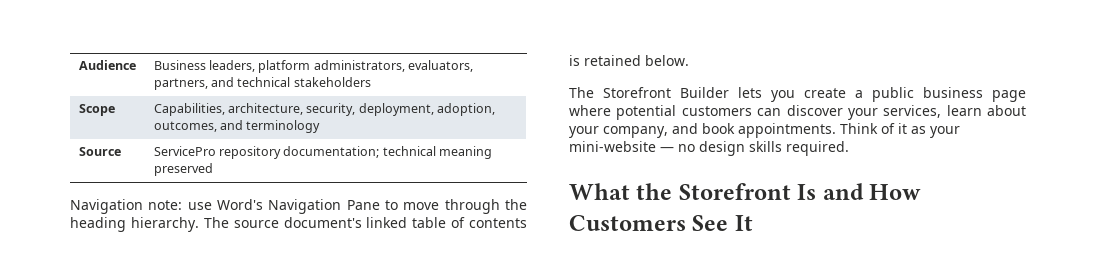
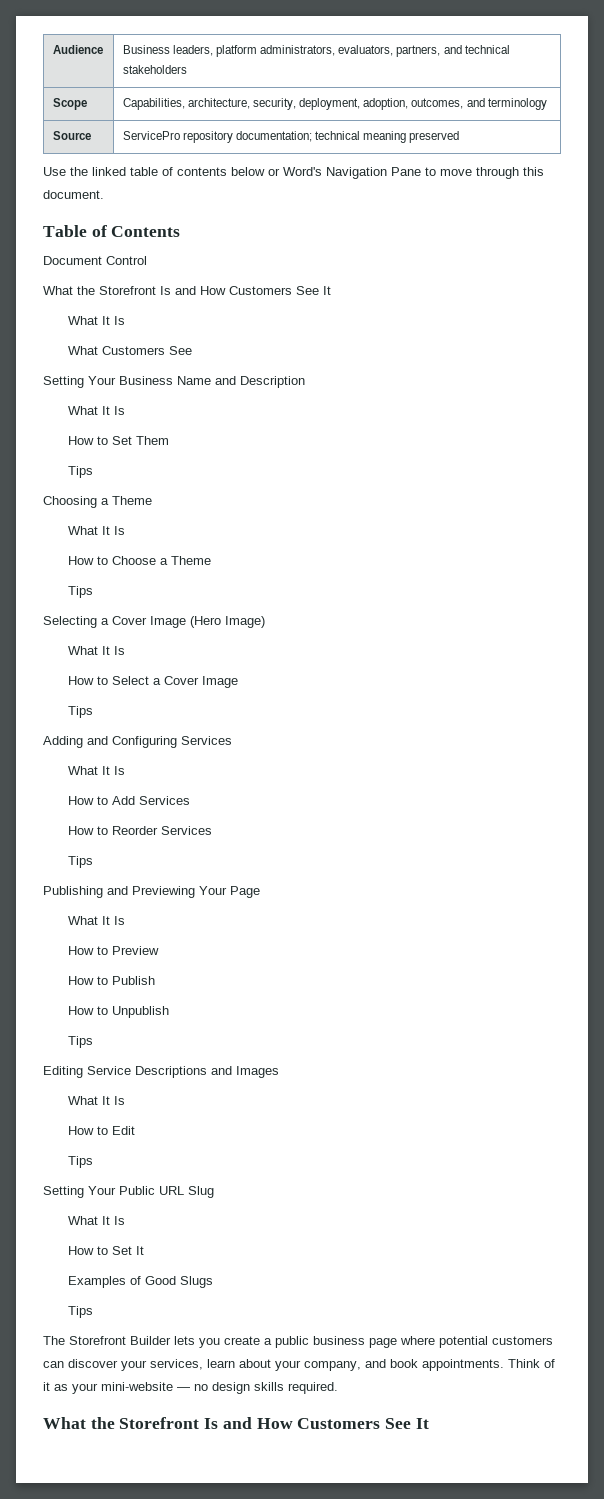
[70,199,212,214] Navigation note: use -> [43,167,280,176] Use the linked table of contents below or
[504,199,527,210] [70,217,527,232] [569,55,689,66] the heading hierarchy. The source document's linked table of contents is retained below. -> [523,167,544,176] [43,190,104,199] [43,225,181,237] [43,256,147,265] [43,286,331,295] [68,316,126,325] [68,346,193,355] [43,376,305,388] [68,406,126,415] [68,436,170,445] [68,466,94,478] [43,496,152,508] [68,526,126,535] [68,556,212,565] [68,586,94,598] [43,616,265,628] [68,646,126,655] [68,676,239,688] [68,706,94,718] [43,736,232,748] [68,766,126,775] [68,796,191,805] [68,826,213,835] [68,856,94,868] [43,886,260,898] [68,916,126,925] [68,946,160,955] [68,976,156,985] [68,1006,170,1018] [68,1036,94,1048] [43,1066,279,1078] [68,1096,126,1105] [68,1126,136,1135] [68,1156,94,1168] [43,1186,214,1198] [68,1216,126,1225] [68,1246,145,1255] [68,1276,214,1288] [68,1306,94,1318] this document. // Table of Contents // Document Control // What the Storefront Is and How Customers See It // What It Is // What Customers See // Setting Your Business Name and Description // What It Is // How to Set Them // Tips // Choosing a Theme // What It Is // How to Choose a Theme // Tips // Selecting a Cover Image (Hero Image) // What It Is // How to Select a Cover Image // Tips // Adding and Configuring Services // What It Is // How to Add Services // How to Reorder Services // Tips // Publishing and Previewing Your Page // What It Is // How to Preview // How to Publish // How to Unpublish // Tips // Editing Service Descriptions and Images // What It Is // How to Edit // Tips // Setting Your Public URL Slug // What It Is // How to Set It // Examples of Good Slugs // Tips

